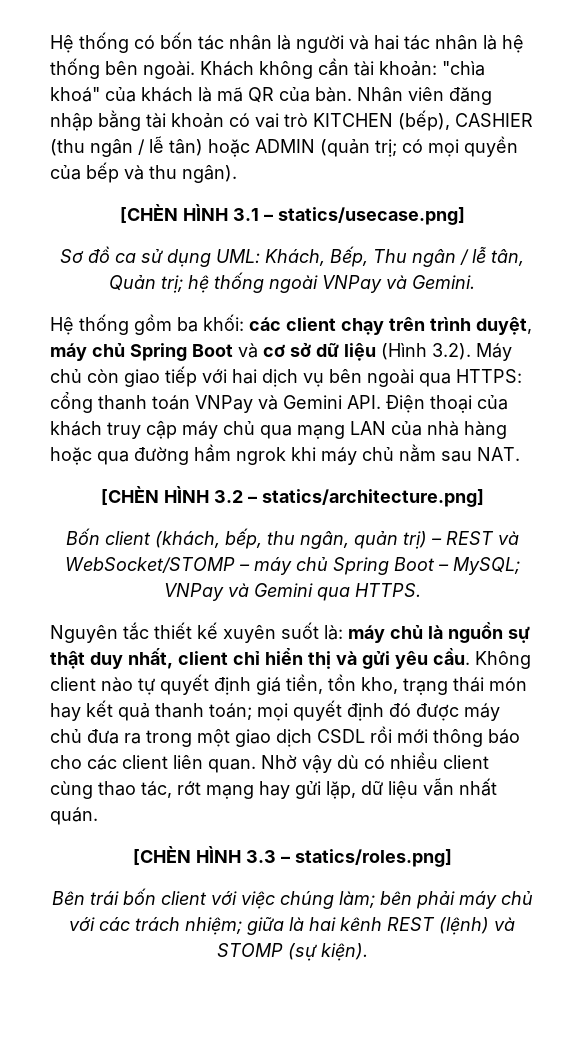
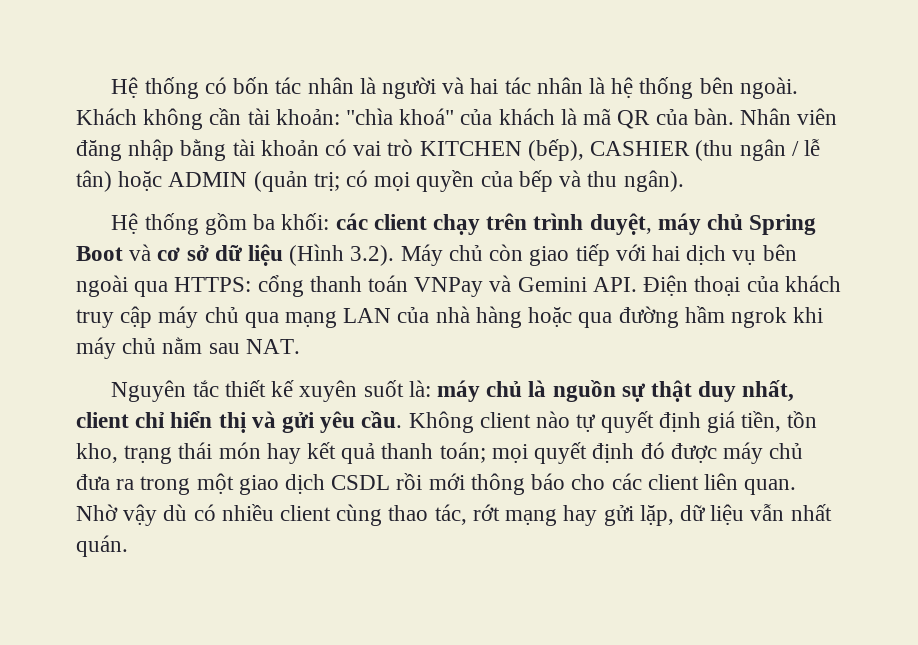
[119,204,465,225] [60,246,524,267] [109,272,475,293] // [CHÈN HÌNH 3.1 – statics/usecase.png] // Sơ đồ ca sử dụng UML: Khách, Bếp, Thu ngân / lễ tân, Quản trị; hệ thống ngoài VNPay và Gemini. -> (684, 181) none
[100,486,484,507] [65,528,519,549] [64,557,520,575] [163,583,421,601] // [CHÈN HÌNH 3.2 – statics/architecture.png] // Bốn client (khách, bếp, thu ngân, quản trị) – REST và WebSocket/STOMP – máy chủ Spring Boot – MySQL; VNPay và Gemini qua HTTPS. -> (300, 346) none
[132,846,452,867] [51,888,533,909] [69,917,515,935] [216,943,368,961] // [CHÈN HÌNH 3.3 – statics/roles.png] // Bên trái bốn client với việc chúng làm; bên phải máy chủ với các trách nhiệm; giữa là hai kênh REST (lệnh) và STOMP (sự kiện). -> (128, 546) none

